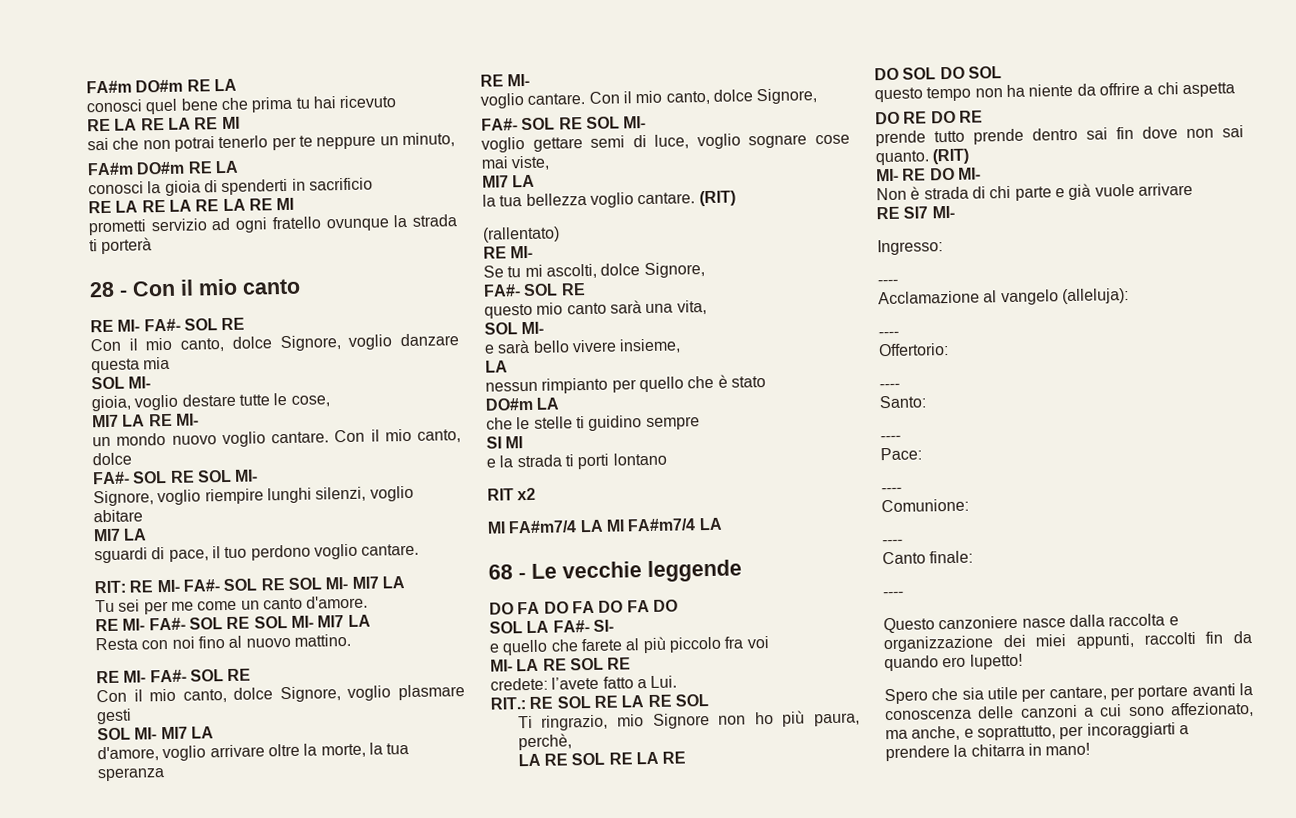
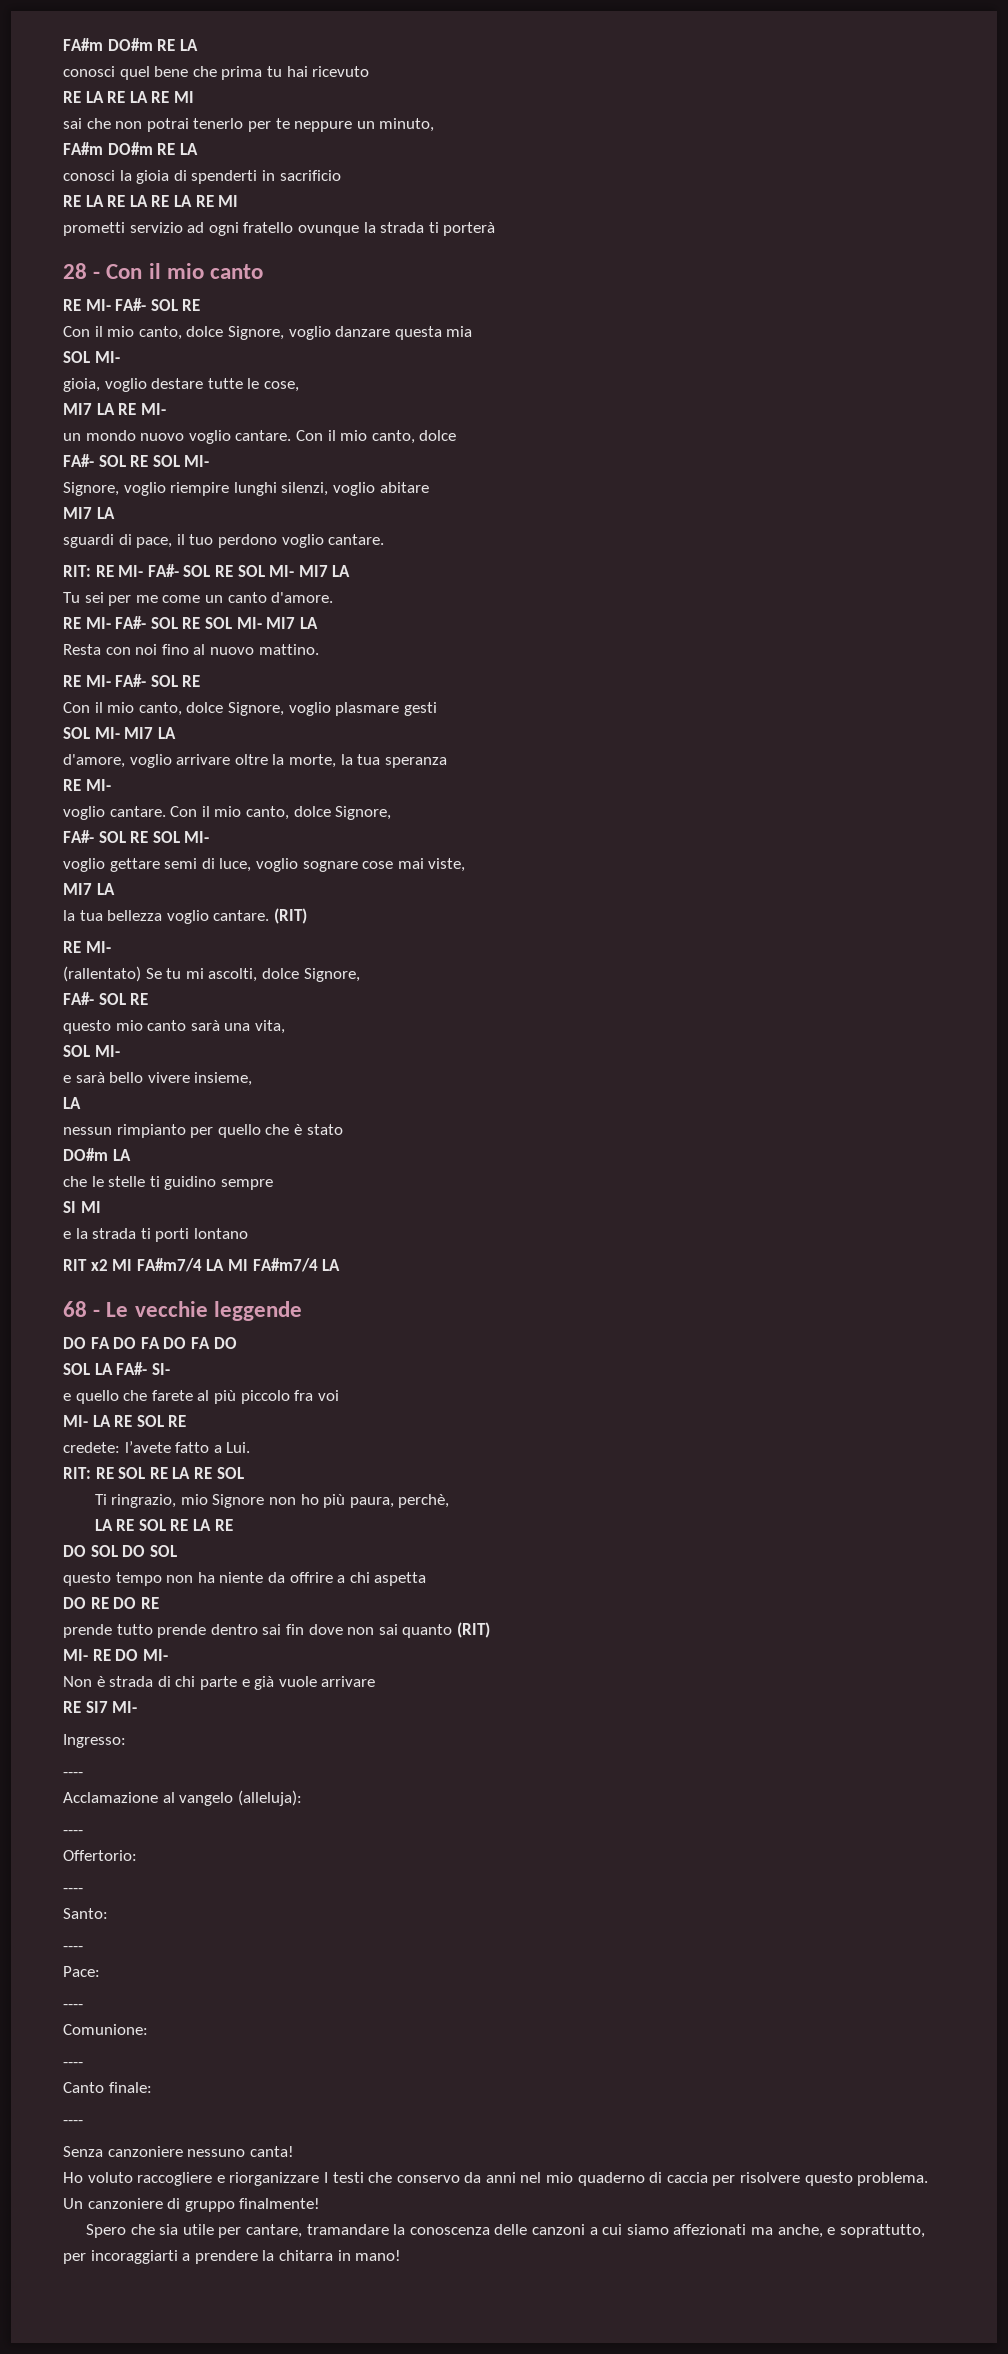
[482,226,560,243] [483,245,534,259] // (rallentato) // RE MI- // -> [63,941,111,953] [63,966,141,982] // RE MI- // (rallentato)
(537, 494) // -> (108, 1265) none
[490,697,526,710] RIT.: -> [63,1467,91,1479] RIT:
[875,150,929,166] quanto. -> [402,1624,453,1638] quanto
[883,613,1179,634] [883,631,1252,653] [884,653,1023,672] Questo canzoniere nasce dalla raccolta e organizzazione dei miei appunti, raccolti fin da quando ero lupetto! -> [63,2146,294,2157] [63,2172,929,2186] [63,2198,321,2212] Senza canzoniere nessuno canta! // Ho voluto raccogliere e riorganizzare I testi che conservo da anni nel mio quaderno di caccia per risolvere questo problema. Un canzoniere di gruppo finalmente!
[1110,683,1236,701] per portare avanti -> [306,2224,389,2235] tramandare
[1128,702,1254,718] sono affezionato, -> [626,2224,747,2235] siamo affezionati

